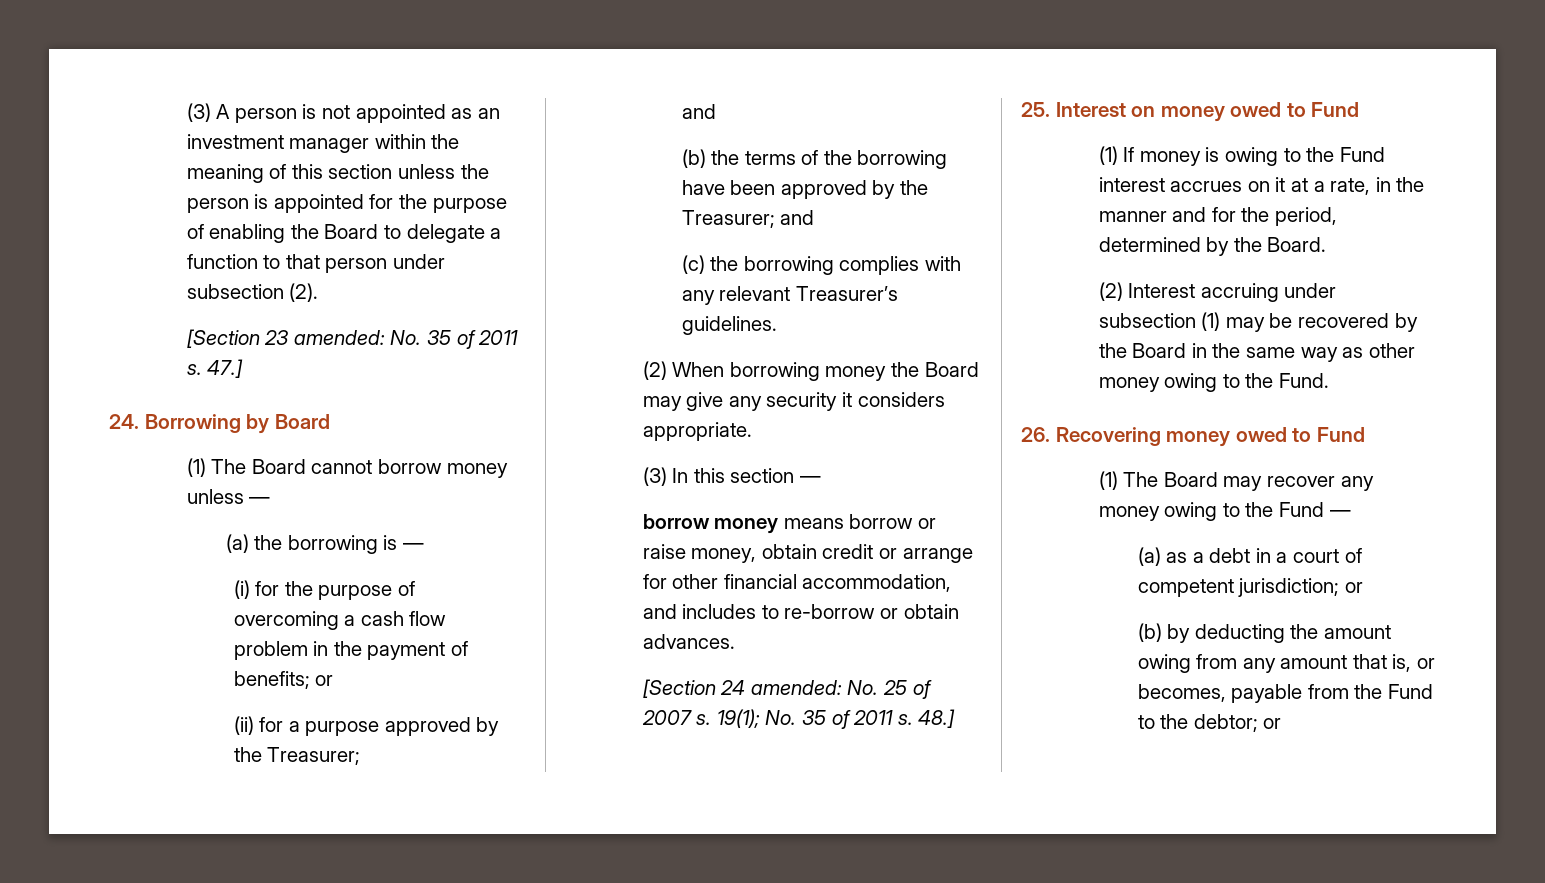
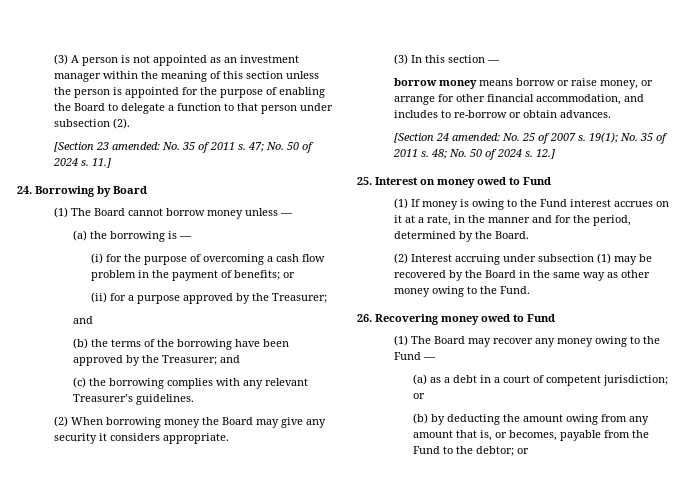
[207,359,244,378] 47.] -> [248,142,315,153] [53,158,112,168] 47; No. 50 of 2024 s. 11.]
[761,544,874,559] obtain credit -> (639, 84) none
[918,709,956,728] 48.] -> [431,149,556,160] 48; No. 50 of 2024 s. 12.]

